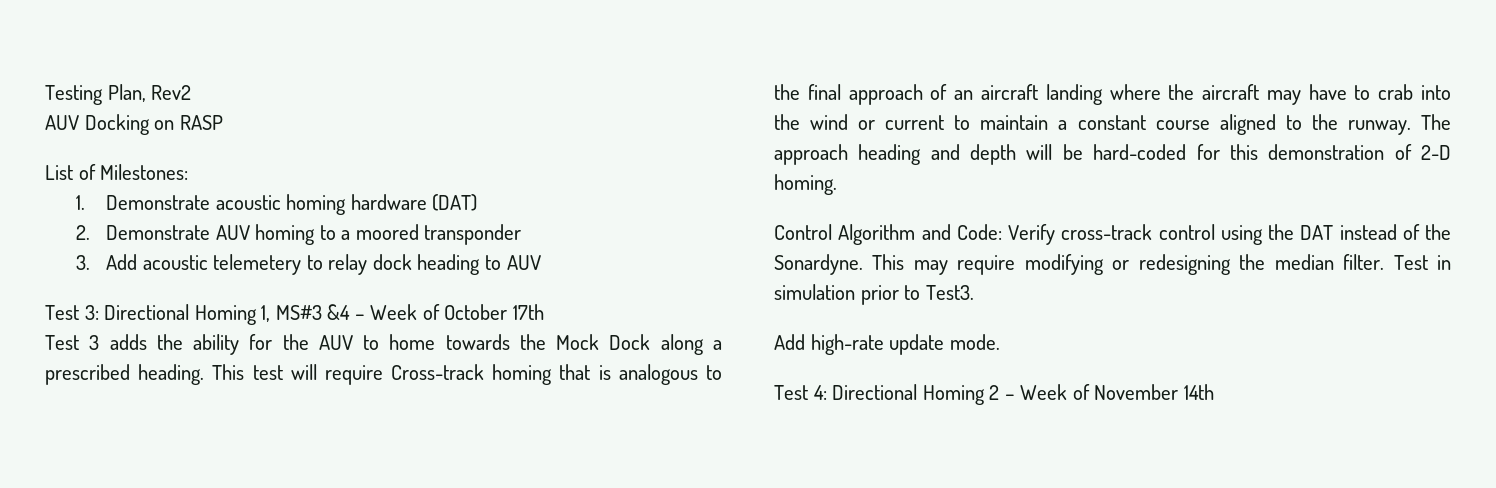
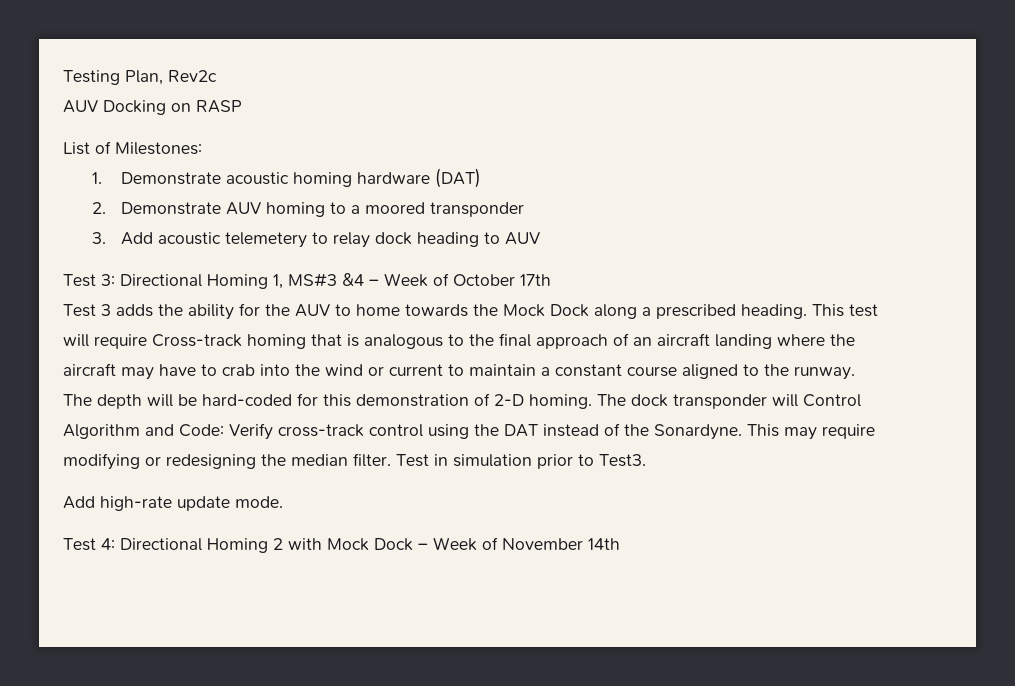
[151,85,192,100] Rev2 -> [168,70,217,82] Rev2c
[774,144,960,165] approach heading and -> (92, 400) none
(837, 184) // -> [597,394,798,409] The dock transponder will
(1000, 392) none -> [288,538,413,551] with Mock Dock

